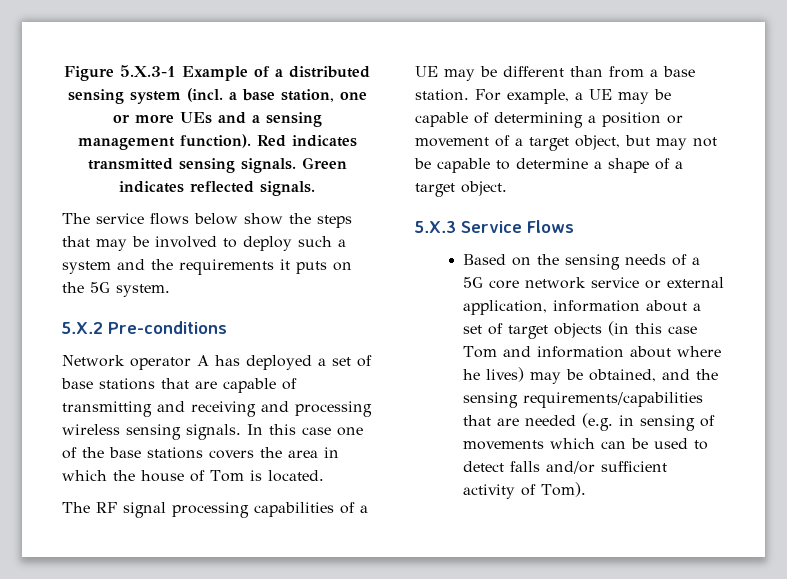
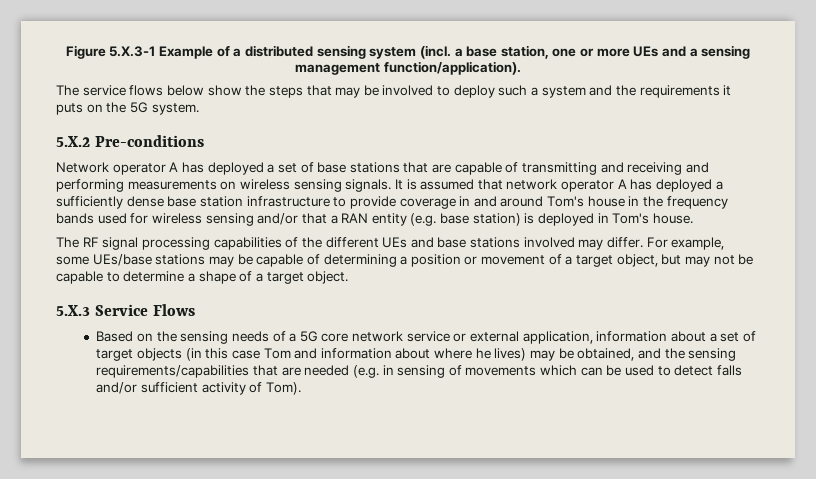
[179,134,357,148] [87,157,347,173] [119,181,315,196] function). Red indicates transmitted sensing signals. Green indicates reflected signals. -> [383,61,521,75] function/application).
[295,401,372,417] [62,424,363,440] [62,447,339,459] [62,470,324,482] processing wireless sensing signals. In this case one of the base stations covers the area in which the house of Tom is located. -> [56,179,723,192] [56,196,728,209] [56,213,693,226] performing measurements on wireless sensing signals. It is assumed that network operator A has deployed a sufficiently dense base station infrastructure to provide coverage in and around Tom's house in the frequency bands used for wireless sensing and/or that a RAN entity (e.g. base station) is deployed in Tom's house.
[360,505,368,513] [415,66,695,81] [415,89,612,104] a UE may be different than from a base station. For example, a UE -> [301,237,725,250] [56,254,206,266] the different UEs and base stations involved may differ. For example, some UEs/base stations

